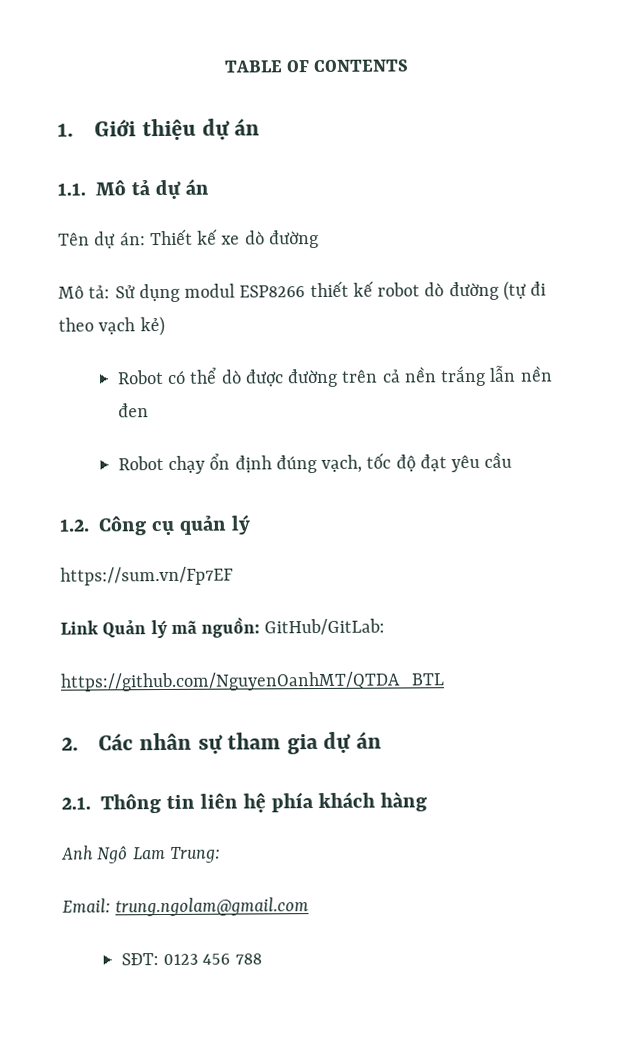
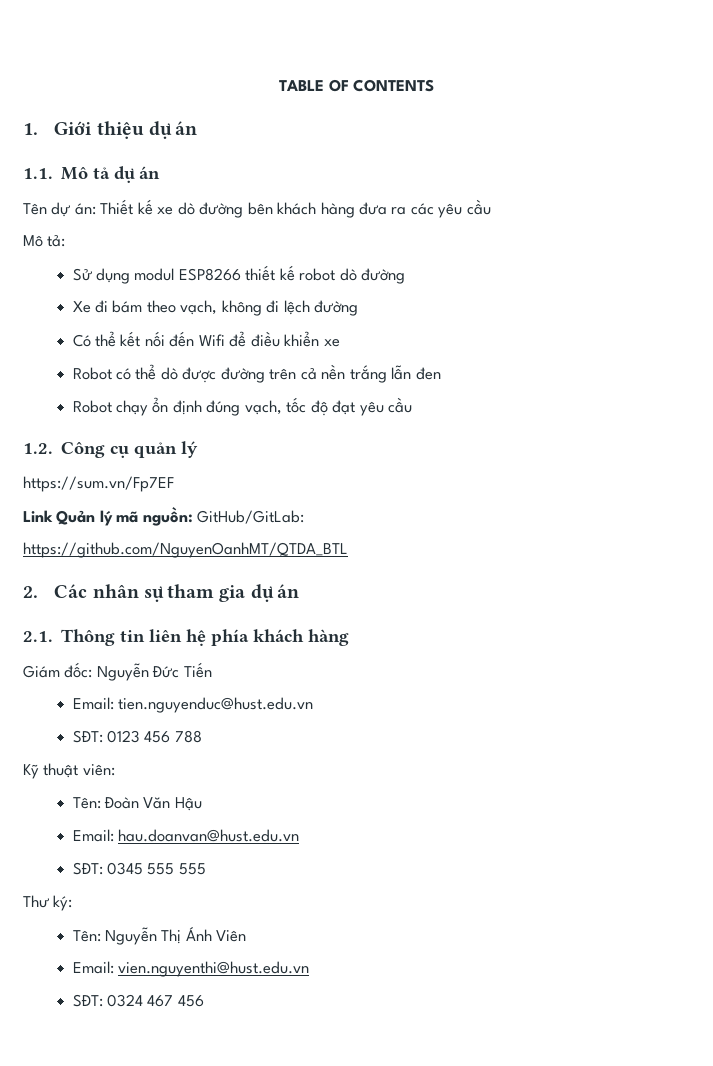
(319, 239) none -> [247,199,491,218] bên khách hàng đưa ra các yêu cầu
(111, 292) none -> (66, 241) //
[502,280,547,301] [58,315,165,337] (tự đi theo vạch kẻ) -> [72,300,359,316] [72,331,340,347] // Xe đi bám theo vạch, không đi lệch đường // Có thể kết nối đến Wifi để điều khiển xe
[519,365,553,382] nền -> (412, 372) none
[61,845,221,864] [62,897,310,917] Anh Ngô Lam Trung: // Email: trung.ngolam@gmail.com -> [23,662,212,681] [72,697,314,713] Giám đốc: Nguyễn Đức Tiến // Email: tien.nguyenduc@hust.edu.vn
(262, 959) none -> [23,763,115,779] [72,797,202,811] [72,829,300,842] [72,862,206,875] [23,895,73,911] [72,926,247,945] [72,961,310,977] [72,994,204,1007] // Kỹ thuật viên: // Tên: Đoàn Văn Hậu // Email: hau.doanvan@hust.edu.vn // SĐT: 0345 555 555 // Thư ký: // Tên: Nguyễn Thị Ánh Viên // Email: vien.nguyenthi@hust.edu.vn // SĐT: 0324 467 456

